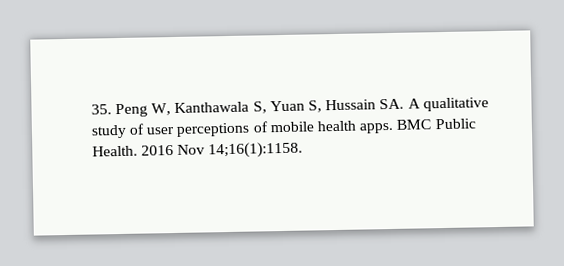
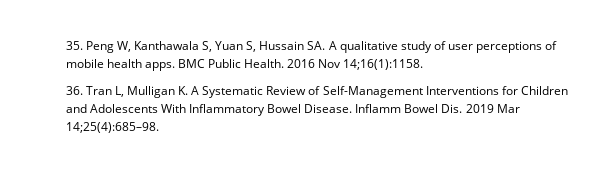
(304, 150) none -> [65,86,568,98] [65,104,520,116] [65,122,159,133] // 36. Tran L, Mulligan K. A Systematic Review of Self-Management Interventions for Children and Adolescents With Inflammatory Bowel Disease. Inflamm Bowel Dis. 2019 Mar 14;25(4):685–98.

